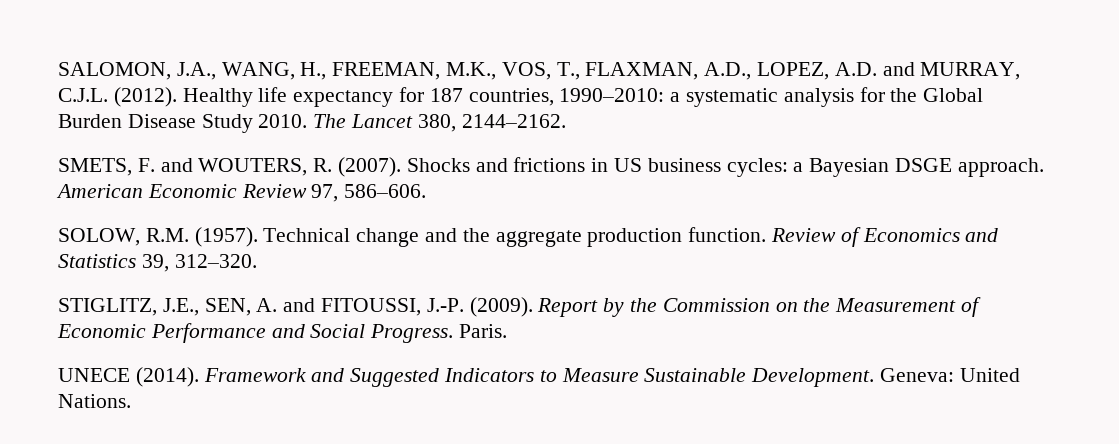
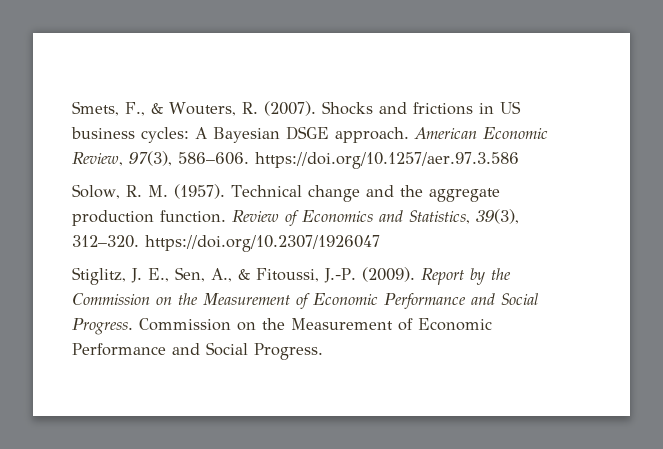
[58,62,1021,80] [58,87,984,107] [58,114,566,133] [58,158,308,176] SALOMON, J.A., WANG, H., FREEMAN, M.K., VOS, T., FLAXMAN, A.D., LOPEZ, A.D. and MURRAY, C.J.L. (2012). Healthy life expectancy for 187 countries, 1990–2010: a systematic analysis for the Global Burden Disease Study 2010. The Lancet 380, 2144–2162. // SMETS, F. and WOUTERS, -> [72,101,236,116] Smets, F., & Wouters,
[793,162,804,172] a -> [195,127,207,139] A
[241,184,339,202] Review 97, -> [72,151,172,166] Review, 97(3),
[58,228,189,246] // SOLOW, R.M. -> [255,152,519,169] [72,184,168,199] https://doi.org/10.1257/aer.97.3.586 // Solow, R. M.
[58,254,169,272] Statistics 39, -> [409,209,519,224] Statistics, 39(3),
[58,298,422,316] // STIGLITZ, J.E., SEN, A. and FITOUSSI, -> [145,235,380,252] [72,267,319,285] https://doi.org/10.2307/1926047 // Stiglitz, J. E., Sen, A., & Fitoussi,
[459,324,508,338] [58,367,1020,387] [58,394,131,408] Paris. // UNECE (2014). Framework and Suggested Indicators to Measure Sustainable Development. Geneva: United Nations. -> [139,318,492,331] [72,342,323,360] Commission on the Measurement of Economic Performance and Social Progress.

